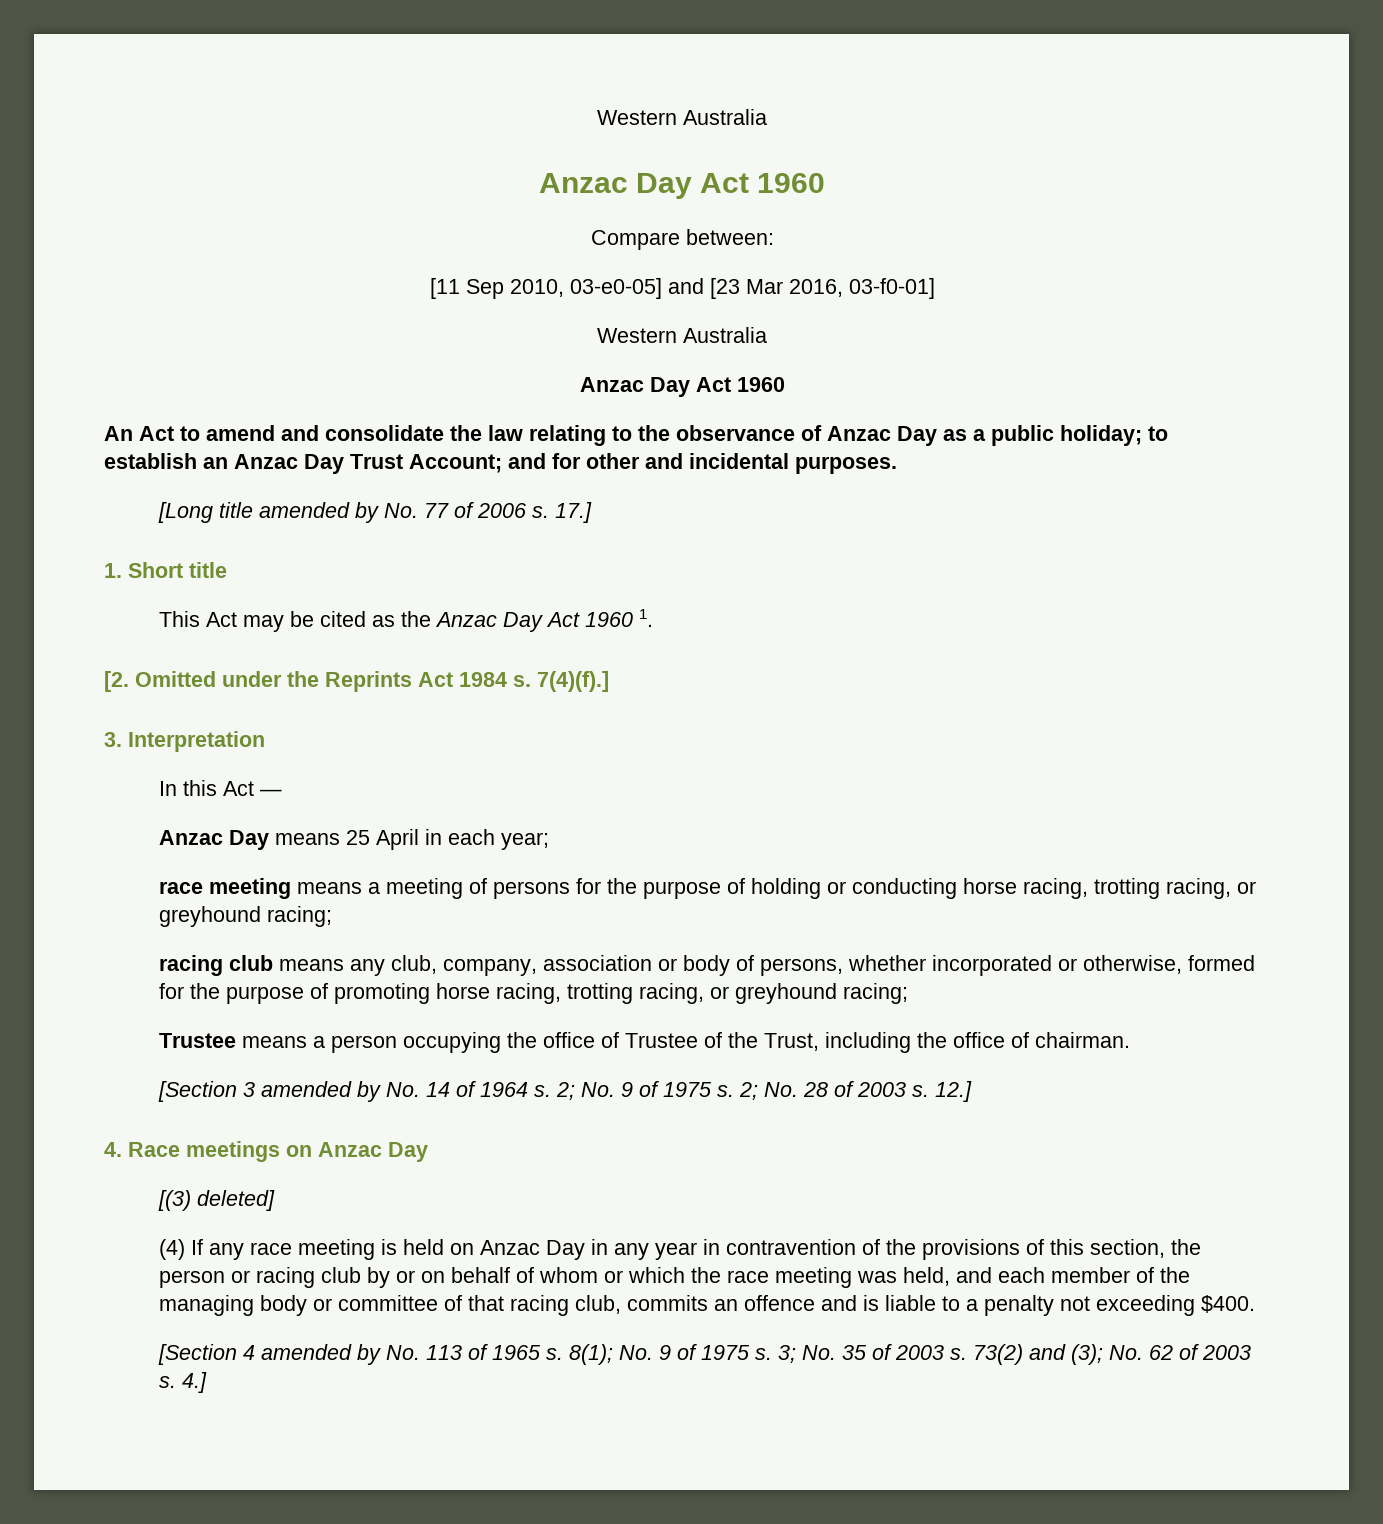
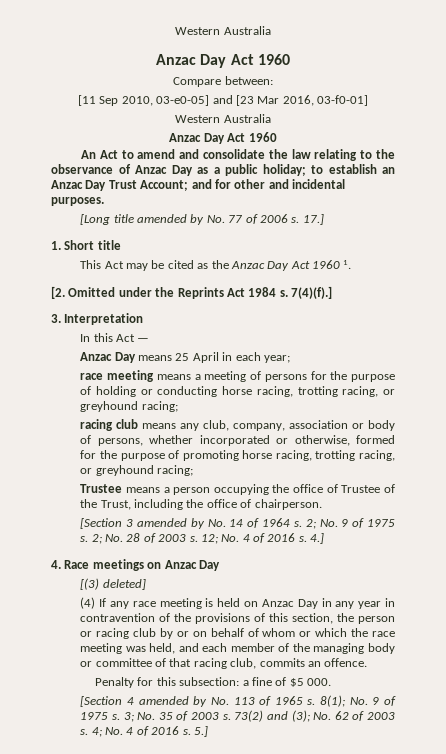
[1034,1032,1130,1048] chairman. -> [254,499,322,510] chairperson.
[934,1081,972,1102] 12.] -> [200,533,325,544] 12; No. 4 of 2016 s. 4.]
[743,1295,1255,1316] offence and is liable to a penalty not exceeding $400. -> [324,658,368,667] [95,677,332,688] offence. // Penalty for this subsection: a fine of $5 000.
[181,1372,207,1393] 4.] -> [91,726,208,737] 4; No. 4 of 2016 s. 5.]

